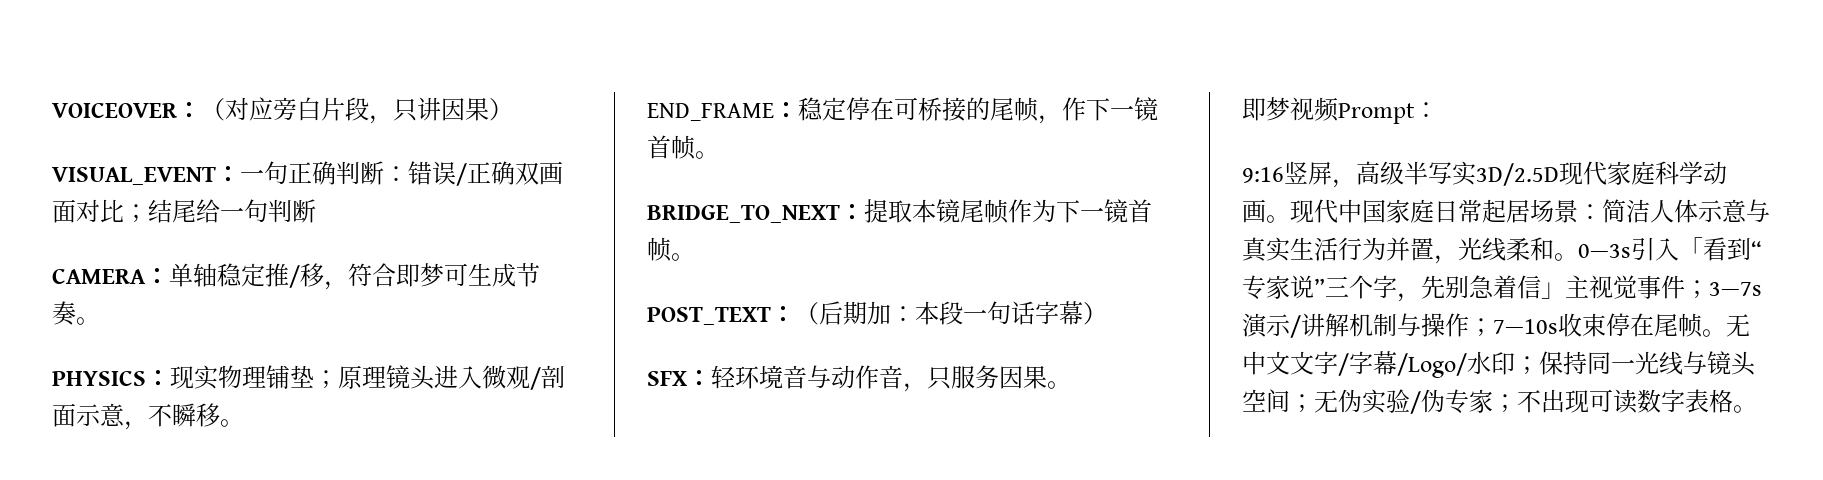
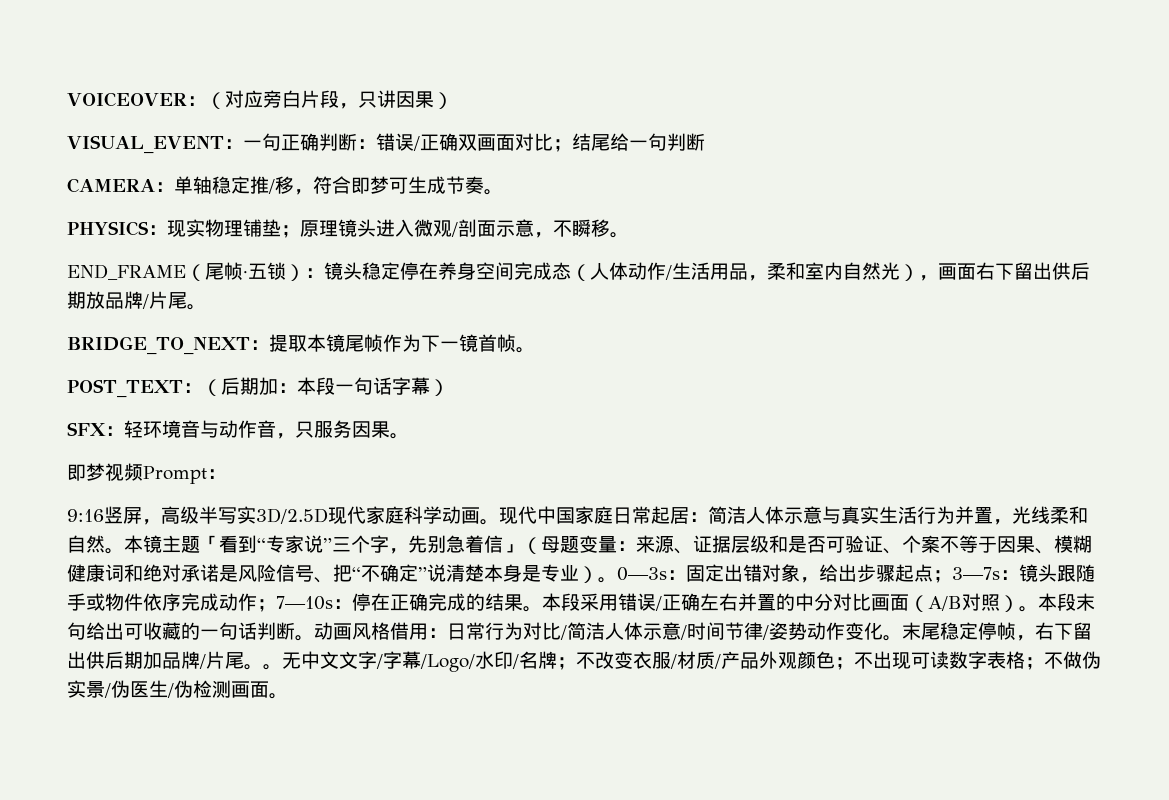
[774,97,1158,124] [647,135,696,160] ：稳定停在可桥接的尾帧，作下一镜首帧 -> [186,262,1090,281] [67,291,187,309] （尾帧·五锁）：镜头稳定停在养身空间完成态（人体动作/生活用品，柔和室内自然光），画面右下留出供后期放品牌/片尾
[1530,199,1578,223] 场景 -> (689, 515) none
[1554,237,1679,261] 。0—3s引入 -> [67,535,200,554] 自然。本镜主题
[1565,275,1762,299] [1242,313,1703,338] 主视觉事件；3—7s演示/讲解机制与操作；7—10s收束停在尾帧 -> [522,535,1092,554] [67,564,1095,583] [67,593,1095,612] [67,622,1092,641] [67,651,263,670] （母题变量：来源、证据层级和是否可验证、个案不等于因果、模糊健康词和绝对承诺是风险信号、把“不确定”说清楚本身是专业）。0—3s：固定出错对象，给出步骤起点；3—7s：镜头跟随手或物件依序完成动作；7—10s：停在正确完成的结果。本段采用错误/正确左右并置的中分对比画面（A/B对照）。本段末句给出可收藏的一句话判断。动画风格借用：日常行为对比/简洁人体示意/时间节律/姿势动作变化。末尾稳定停帧，右下留出供后期加品牌/片尾。
[1515,351,1756,376] [1242,389,1493,414] ；保持同一光线与镜头空间；无伪实验/伪专家 -> [512,651,835,670] /名牌；不改变衣服/材质/产品外观颜色
(1733, 401) none -> [1025,651,1101,670] [67,680,269,698] ；不做伪实景/伪医生/伪检测画面

